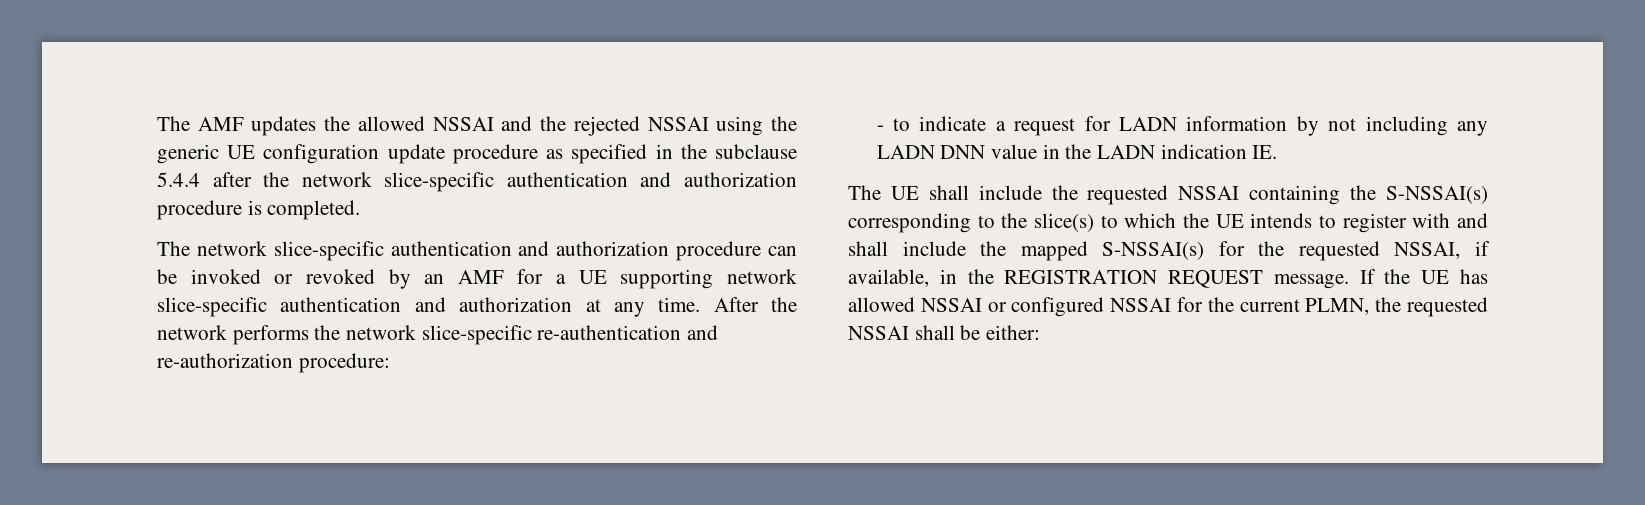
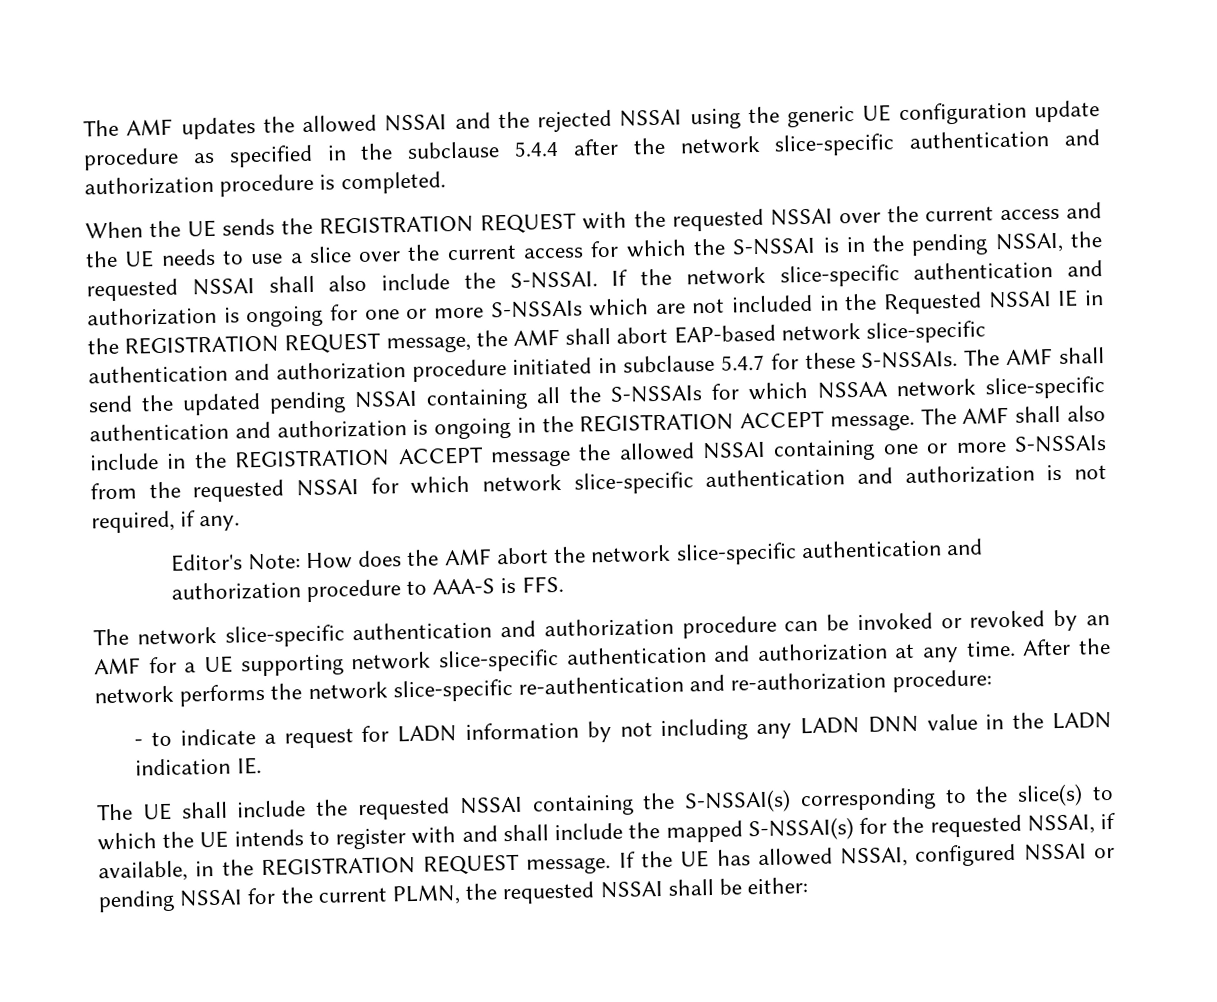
(361, 210) none -> [85,202,1102,239] [85,231,1103,268] [86,260,1103,302] [87,289,1104,328] [87,320,987,355] [88,347,1105,384] [88,376,1106,416] [89,405,1106,442] [89,435,1107,471] [90,464,1107,503] [91,510,241,534] [169,538,983,572] [170,575,564,603] // When the UE sends the REGISTRATION REQUEST with the requested NSSAI over the current access and the UE needs to use a slice over the current access for which the S-NSSAI is in the pending NSSAI, the requested NSSAI shall also include the S-NSSAI. If the network slice-specific authentication and authorization is ongoing for one or more S-NSSAIs which are not included in the Requested NSSAI IE in the REGISTRATION REQUEST message, the AMF shall abort EAP-based network slice-specific authentication and authorization procedure initiated in subclause 5.4.7 for these S-NSSAIs. The AMF shall send the updated pending NSSAI containing all the S-NSSAIs for which NSSAA network slice-specific authentication and authorization is ongoing in the REGISTRATION ACCEPT message. The AMF shall also include in the REGISTRATION ACCEPT message the allowed NSSAI containing one or more S-NSSAIs from the requested NSSAI for which network slice-specific authentication and authorization is not required, if any. // Editor's Note: How does the AMF abort the network slice-specific authentication and authorization procedure to AAA-S is FFS.
(915, 304) none -> [840,843,1017,868] NSSAI, configured
[1011,297,1105,317] configured -> [98,889,175,913] pending

